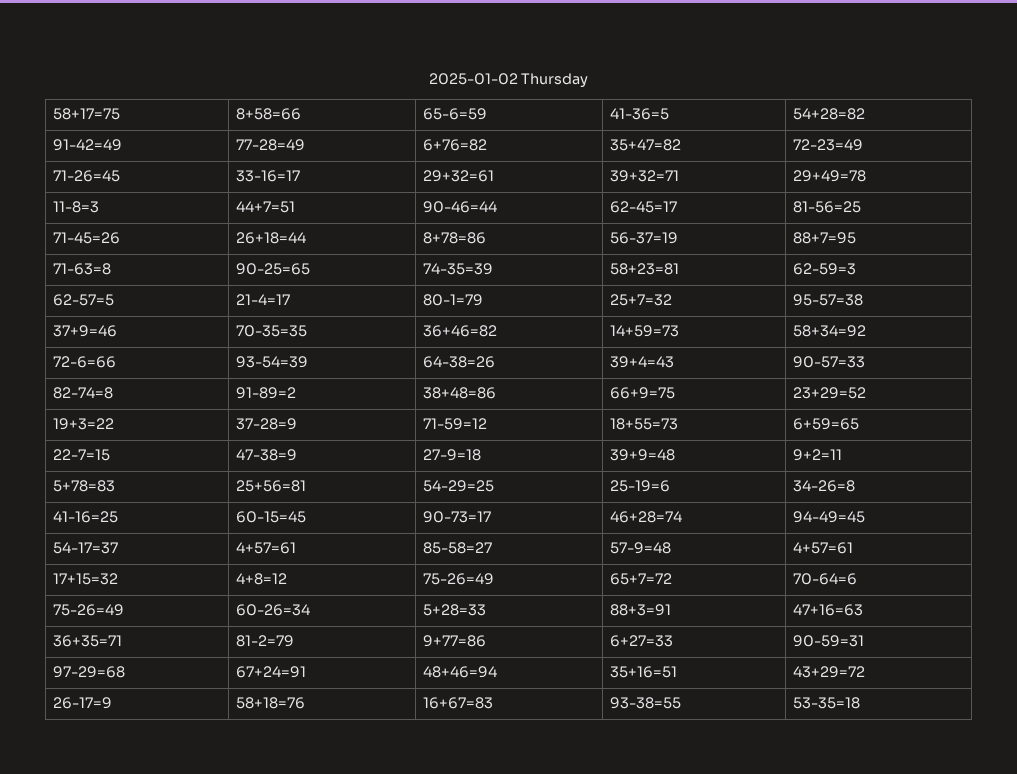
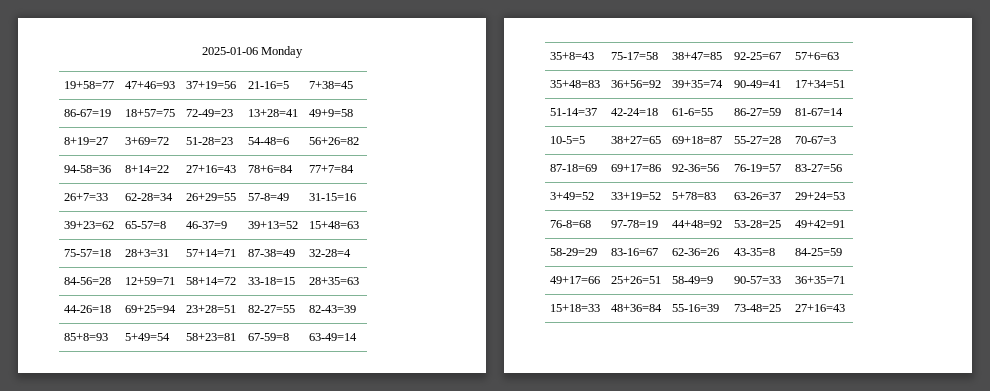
[428,73,589,88] [52,108,120,120] [235,108,301,120] [422,108,487,120] [609,108,669,120] [792,108,865,120] [52,139,122,151] [235,139,305,151] [422,139,487,151] [609,139,681,151] [792,139,863,151] [52,170,120,182] [235,170,300,182] [422,170,494,182] [609,170,679,182] [792,170,866,182] [52,201,99,213] [235,201,295,213] [422,201,497,213] [609,201,677,213] [792,201,861,213] [52,232,120,244] [235,232,306,244] [422,232,486,244] [609,232,678,244] [792,232,856,244] [52,263,111,275] [235,263,310,275] [422,263,493,275] [609,263,679,275] [792,263,856,275] [52,294,114,306] [235,294,290,305] [422,294,483,306] [609,294,672,306] [792,294,863,306] [52,325,117,337] [235,325,307,337] [422,325,497,337] [609,325,679,337] [792,325,866,337] [52,356,116,368] [235,356,308,368] [422,356,495,368] [609,356,674,368] [792,356,865,368] [52,387,113,399] [235,387,296,399] [422,387,496,399] [609,387,675,399] [792,387,866,399] [52,418,114,430] [235,418,297,430] [422,418,487,430] [609,418,678,430] [792,418,859,430] [52,449,110,461] [235,449,297,461] [422,449,481,461] [609,449,675,461] [792,449,842,461] [52,480,115,492] [235,480,306,492] [422,480,494,492] [609,480,670,492] [792,480,855,492] [52,511,118,523] [235,511,306,523] [422,511,491,523] [609,511,682,523] [792,511,865,523] [52,542,118,554] [235,542,296,554] [422,542,492,554] [609,542,671,554] [792,542,853,554] [52,573,118,585] [235,573,287,585] [422,573,494,585] [609,573,672,585] [792,573,857,585] [52,604,124,616] [235,604,310,616] [422,604,486,616] [609,604,671,616] [792,604,863,616] [52,635,122,647] [235,635,294,647] [422,635,486,647] [609,635,673,647] [792,635,864,647] [52,666,125,678] [235,666,306,678] [422,666,497,678] [609,666,677,678] [792,666,865,678] [52,697,112,709] [235,697,305,709] [422,697,493,709] [609,697,681,709] [792,697,860,709] 2025-01-02 Thursday // 58+17=75 | 8+58=66 | 65-6=59 | 41-36=5 | 54+28=82 // 91-42=49 | 77-28=49 | 6+76=82 | 35+47=82 | 72-23=49 // 71-26=45 | 33-16=17 | 29+32=61 | 39+32=71 | 29+49=78 // 11-8=3 | 44+7=51 | 90-46=44 | 62-45=17 | 81-56=25 // 71-45=26 | 26+18=44 | 8+78=86 | 56-37=19 | 88+7=95 // 71-63=8 | 90-25=65 | 74-35=39 | 58+23=81 | 62-59=3 // 62-57=5 | 21-4=17 | 80-1=79 | 25+7=32 | 95-57=38 // 37+9=46 | 70-35=35 | 36+46=82 | 14+59=73 | 58+34=92 // 72-6=66 | 93-54=39 | 64-38=26 | 39+4=43 | 90-57=33 // 82-74=8 | 91-89=2 | 38+48=86 | 66+9=75 | 23+29=52 // 19+3=22 | 37-28=9 | 71-59=12 | 18+55=73 | 6+59=65 // 22-7=15 | 47-38=9 | 27-9=18 | 39+9=48 | 9+2=11 // 5+78=83 | 25+56=81 | 54-29=25 | 25-19=6 | 34-26=8 // 41-16=25 | 60-15=45 | 90-73=17 | 46+28=74 | 94-49=45 // 54-17=37 | 4+57=61 | 85-58=27 | 57-9=48 | 4+57=61 // 17+15=32 | 4+8=12 | 75-26=49 | 65+7=72 | 70-64=6 // 75-26=49 | 60-26=34 | 5+28=33 | 88+3=91 | 47+16=63 // 36+35=71 | 81-2=79 | 9+77=86 | 6+27=33 | 90-59=31 // 97-29=68 | 67+24=91 | 48+46=94 | 35+16=51 | 43+29=72 // 26-17=9 | 58+18=76 | 16+67=83 | 93-38=55 | 53-35=18 -> [201,46,304,58] [64,81,115,89] [125,81,176,89] [186,81,237,89] [248,81,290,89] [309,81,354,89] [64,109,112,117] [125,109,176,117] [186,109,234,117] [248,109,299,117] [309,109,354,117] [64,137,109,145] [125,137,170,145] [186,137,234,145] [248,137,290,145] [309,137,360,145] [64,165,112,173] [125,165,170,173] [186,165,237,173] [248,165,294,173] [309,165,355,173] [64,193,109,201] [125,193,174,201] [186,193,237,201] [248,193,290,201] [309,193,357,201] [64,221,115,229] [125,221,167,229] [186,221,228,229] [248,221,299,229] [309,221,360,229] [64,249,112,257] [125,249,170,257] [186,249,237,257] [248,249,296,257] [309,249,352,257] [64,277,112,285] [125,277,176,285] [186,277,237,285] [248,277,296,285] [309,277,360,285] [64,305,112,313] [125,305,177,313] [186,305,237,313] [248,305,296,313] [309,305,357,313] [64,333,109,341] [125,333,171,341] [186,333,237,341] [248,333,290,341] [309,333,358,341] [550,52,595,60] [611,52,659,60] [672,52,723,60] [734,52,782,60] [795,52,840,60] [550,80,601,88] [611,80,662,88] [672,80,724,88] [734,80,782,88] [795,80,846,88] [550,108,598,116] [611,108,659,116] [672,108,714,116] [734,108,782,116] [795,108,844,116] [550,136,586,144] [611,136,662,144] [672,136,723,144] [734,136,782,144] [795,136,837,144] [550,164,598,172] [611,164,662,172] [672,164,720,172] [734,164,782,172] [795,164,843,172] [550,192,595,200] [611,192,662,200] [672,192,717,200] [734,192,782,200] [795,192,846,200] [550,220,592,228] [611,220,659,228] [672,220,723,228] [734,220,782,228] [795,220,846,228] [550,248,598,256] [611,248,659,256] [672,248,720,256] [734,248,776,256] [795,248,843,256] [550,276,601,284] [611,276,662,284] [672,276,714,284] [734,276,782,284] [795,276,846,284] [550,304,601,312] [611,304,663,312] [672,304,720,312] [734,304,782,312] [795,304,846,312] 2025-01-06 Monday // 19+58=77 | 47+46=93 | 37+19=56 | 21-16=5 | 7+38=45 // 86-67=19 | 18+57=75 | 72-49=23 | 13+28=41 | 49+9=58 // 8+19=27 | 3+69=72 | 51-28=23 | 54-48=6 | 56+26=82 // 94-58=36 | 8+14=22 | 27+16=43 | 78+6=84 | 77+7=84 // 26+7=33 | 62-28=34 | 26+29=55 | 57-8=49 | 31-15=16 // 39+23=62 | 65-57=8 | 46-37=9 | 39+13=52 | 15+48=63 // 75-57=18 | 28+3=31 | 57+14=71 | 87-38=49 | 32-28=4 // 84-56=28 | 12+59=71 | 58+14=72 | 33-18=15 | 28+35=63 // 44-26=18 | 69+25=94 | 23+28=51 | 82-27=55 | 82-43=39 // 85+8=93 | 5+49=54 | 58+23=81 | 67-59=8 | 63-49=14 // 35+8=43 | 75-17=58 | 38+47=85 | 92-25=67 | 57+6=63 // 35+48=83 | 36+56=92 | 39+35=74 | 90-49=41 | 17+34=51 // 51-14=37 | 42-24=18 | 61-6=55 | 86-27=59 | 81-67=14 // 10-5=5 | 38+27=65 | 69+18=87 | 55-27=28 | 70-67=3 // 87-18=69 | 69+17=86 | 92-36=56 | 76-19=57 | 83-27=56 // 3+49=52 | 33+19=52 | 5+78=83 | 63-26=37 | 29+24=53 // 76-8=68 | 97-78=19 | 44+48=92 | 53-28=25 | 49+42=91 // 58-29=29 | 83-16=67 | 62-36=26 | 43-35=8 | 84-25=59 // 49+17=66 | 25+26=51 | 58-49=9 | 90-57=33 | 36+35=71 // 15+18=33 | 48+36=84 | 55-16=39 | 73-48=25 | 27+16=43

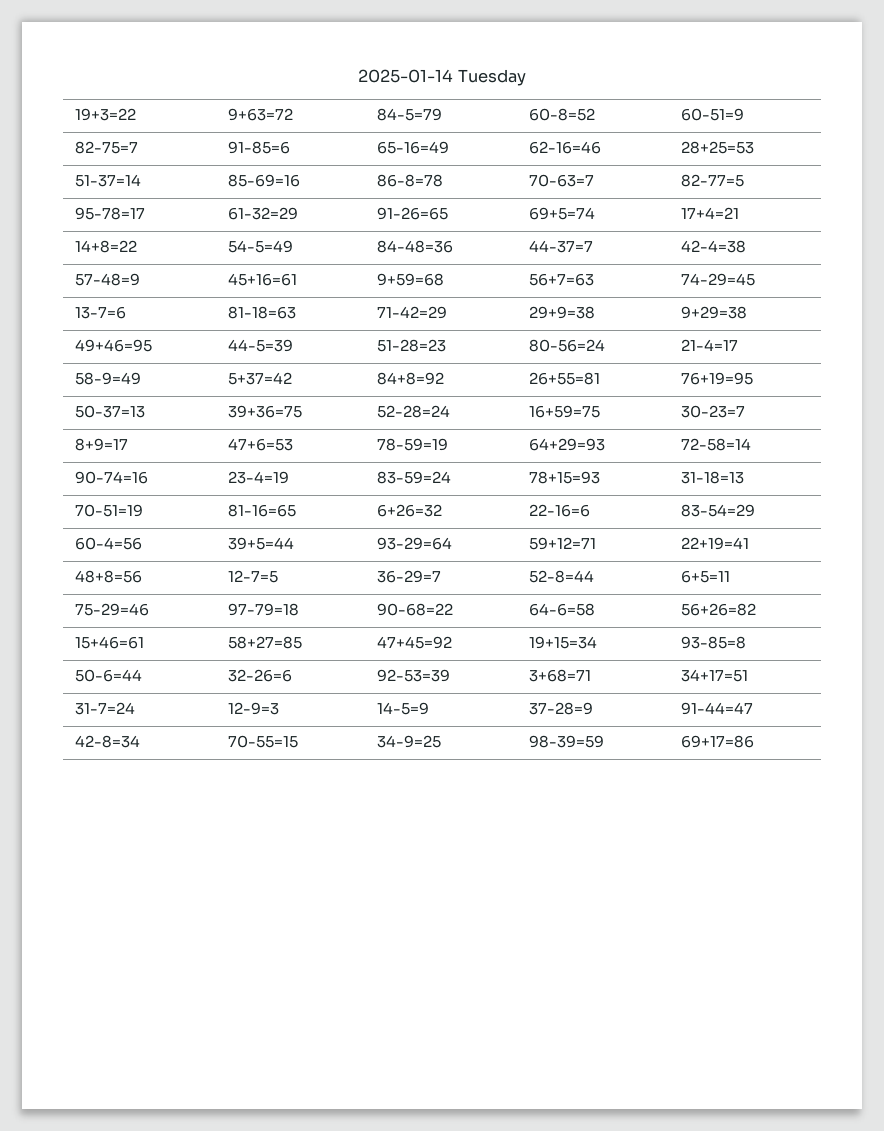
[201,46,304,58] [64,81,115,89] [125,81,176,89] [186,81,237,89] [248,81,290,89] [309,81,354,89] [64,109,112,117] [125,109,176,117] [186,109,234,117] [248,109,299,117] [309,109,354,117] [64,137,109,145] [125,137,170,145] [186,137,234,145] [248,137,290,145] [309,137,360,145] [64,165,112,173] [125,165,170,173] [186,165,237,173] [248,165,294,173] [309,165,355,173] [64,193,109,201] [125,193,174,201] [186,193,237,201] [248,193,290,201] [309,193,357,201] [64,221,115,229] [125,221,167,229] [186,221,228,229] [248,221,299,229] [309,221,360,229] [64,249,112,257] [125,249,170,257] [186,249,237,257] [248,249,296,257] [309,249,352,257] [64,277,112,285] [125,277,176,285] [186,277,237,285] [248,277,296,285] [309,277,360,285] [64,305,112,313] [125,305,177,313] [186,305,237,313] [248,305,296,313] [309,305,357,313] [64,333,109,341] [125,333,171,341] [186,333,237,341] [248,333,290,341] [309,333,358,341] [550,52,595,60] [611,52,659,60] [672,52,723,60] [734,52,782,60] [795,52,840,60] [550,80,601,88] [611,80,662,88] [672,80,724,88] [734,80,782,88] [795,80,846,88] [550,108,598,116] [611,108,659,116] [672,108,714,116] [734,108,782,116] [795,108,844,116] [550,136,586,144] [611,136,662,144] [672,136,723,144] [734,136,782,144] [795,136,837,144] [550,164,598,172] [611,164,662,172] [672,164,720,172] [734,164,782,172] [795,164,843,172] [550,192,595,200] [611,192,662,200] [672,192,717,200] [734,192,782,200] [795,192,846,200] [550,220,592,228] [611,220,659,228] [672,220,723,228] [734,220,782,228] [795,220,846,228] [550,248,598,256] [611,248,659,256] [672,248,720,256] [734,248,776,256] [795,248,843,256] [550,276,601,284] [611,276,662,284] [672,276,714,284] [734,276,782,284] [795,276,846,284] [550,304,601,312] [611,304,663,312] [672,304,720,312] [734,304,782,312] [795,304,846,312] 2025-01-06 Monday // 19+58=77 | 47+46=93 | 37+19=56 | 21-16=5 | 7+38=45 // 86-67=19 | 18+57=75 | 72-49=23 | 13+28=41 | 49+9=58 // 8+19=27 | 3+69=72 | 51-28=23 | 54-48=6 | 56+26=82 // 94-58=36 | 8+14=22 | 27+16=43 | 78+6=84 | 77+7=84 // 26+7=33 | 62-28=34 | 26+29=55 | 57-8=49 | 31-15=16 // 39+23=62 | 65-57=8 | 46-37=9 | 39+13=52 | 15+48=63 // 75-57=18 | 28+3=31 | 57+14=71 | 87-38=49 | 32-28=4 // 84-56=28 | 12+59=71 | 58+14=72 | 33-18=15 | 28+35=63 // 44-26=18 | 69+25=94 | 23+28=51 | 82-27=55 | 82-43=39 // 85+8=93 | 5+49=54 | 58+23=81 | 67-59=8 | 63-49=14 // 35+8=43 | 75-17=58 | 38+47=85 | 92-25=67 | 57+6=63 // 35+48=83 | 36+56=92 | 39+35=74 | 90-49=41 | 17+34=51 // 51-14=37 | 42-24=18 | 61-6=55 | 86-27=59 | 81-67=14 // 10-5=5 | 38+27=65 | 69+18=87 | 55-27=28 | 70-67=3 // 87-18=69 | 69+17=86 | 92-36=56 | 76-19=57 | 83-27=56 // 3+49=52 | 33+19=52 | 5+78=83 | 63-26=37 | 29+24=53 // 76-8=68 | 97-78=19 | 44+48=92 | 53-28=25 | 49+42=91 // 58-29=29 | 83-16=67 | 62-36=26 | 43-35=8 | 84-25=59 // 49+17=66 | 25+26=51 | 58-49=9 | 90-57=33 | 36+35=71 // 15+18=33 | 48+36=84 | 55-16=39 | 73-48=25 | 27+16=43 -> [358,69,526,86] [74,108,136,121] [227,108,293,121] [376,108,442,121] [528,108,595,121] [680,108,744,121] [74,141,138,154] [227,141,290,154] [376,141,449,154] [528,141,601,154] [680,141,754,154] [74,174,141,187] [227,174,300,187] [376,174,443,187] [528,174,594,187] [680,174,744,187] [74,207,145,220] [227,207,298,220] [376,207,448,220] [528,207,595,220] [680,207,739,219] [74,240,137,253] [227,240,293,253] [376,240,453,253] [528,240,593,253] [680,240,746,253] [74,273,140,286] [227,273,297,286] [376,273,444,286] [528,273,594,286] [680,273,755,286] [74,306,126,319] [227,306,296,319] [376,306,447,319] [528,306,595,319] [680,306,747,319] [74,339,152,352] [227,339,293,352] [376,339,446,352] [528,339,605,352] [680,339,738,351] [74,372,141,385] [227,372,292,385] [376,372,444,385] [528,372,600,385] [680,372,753,385] [74,405,145,418] [227,405,302,418] [376,405,450,418] [528,405,600,418] [680,405,745,418] [74,438,128,451] [227,438,293,451] [376,438,448,451] [528,438,605,451] [680,438,751,451] [74,471,148,484] [227,471,289,484] [376,471,451,484] [528,471,600,484] [680,471,744,484] [74,504,143,517] [227,504,296,517] [376,504,442,517] [528,504,590,517] [680,504,755,517] [74,537,142,550] [227,537,294,550] [376,537,452,550] [528,537,596,550] [680,537,749,550] [74,570,142,583] [227,570,278,583] [376,570,441,583] [528,570,594,583] [680,570,730,583] [74,603,149,616] [227,603,299,616] [376,603,453,616] [528,603,595,616] [680,603,756,616] [74,636,144,649] [227,636,302,649] [376,636,452,649] [528,636,597,649] [680,636,746,649] [74,669,142,682] [227,669,292,682] [376,669,450,682] [528,669,591,682] [680,669,748,682] [74,702,135,715] [227,702,279,715] [376,702,429,715] [528,702,593,715] [680,702,753,715] [74,735,140,748] [227,735,298,748] [376,735,441,748] [528,735,604,748] [680,735,754,748] 2025-01-14 Tuesday // 19+3=22 | 9+63=72 | 84-5=79 | 60-8=52 | 60-51=9 // 82-75=7 | 91-85=6 | 65-16=49 | 62-16=46 | 28+25=53 // 51-37=14 | 85-69=16 | 86-8=78 | 70-63=7 | 82-77=5 // 95-78=17 | 61-32=29 | 91-26=65 | 69+5=74 | 17+4=21 // 14+8=22 | 54-5=49 | 84-48=36 | 44-37=7 | 42-4=38 // 57-48=9 | 45+16=61 | 9+59=68 | 56+7=63 | 74-29=45 // 13-7=6 | 81-18=63 | 71-42=29 | 29+9=38 | 9+29=38 // 49+46=95 | 44-5=39 | 51-28=23 | 80-56=24 | 21-4=17 // 58-9=49 | 5+37=42 | 84+8=92 | 26+55=81 | 76+19=95 // 50-37=13 | 39+36=75 | 52-28=24 | 16+59=75 | 30-23=7 // 8+9=17 | 47+6=53 | 78-59=19 | 64+29=93 | 72-58=14 // 90-74=16 | 23-4=19 | 83-59=24 | 78+15=93 | 31-18=13 // 70-51=19 | 81-16=65 | 6+26=32 | 22-16=6 | 83-54=29 // 60-4=56 | 39+5=44 | 93-29=64 | 59+12=71 | 22+19=41 // 48+8=56 | 12-7=5 | 36-29=7 | 52-8=44 | 6+5=11 // 75-29=46 | 97-79=18 | 90-68=22 | 64-6=58 | 56+26=82 // 15+46=61 | 58+27=85 | 47+45=92 | 19+15=34 | 93-85=8 // 50-6=44 | 32-26=6 | 92-53=39 | 3+68=71 | 34+17=51 // 31-7=24 | 12-9=3 | 14-5=9 | 37-28=9 | 91-44=47 // 42-8=34 | 70-55=15 | 34-9=25 | 98-39=59 | 69+17=86

